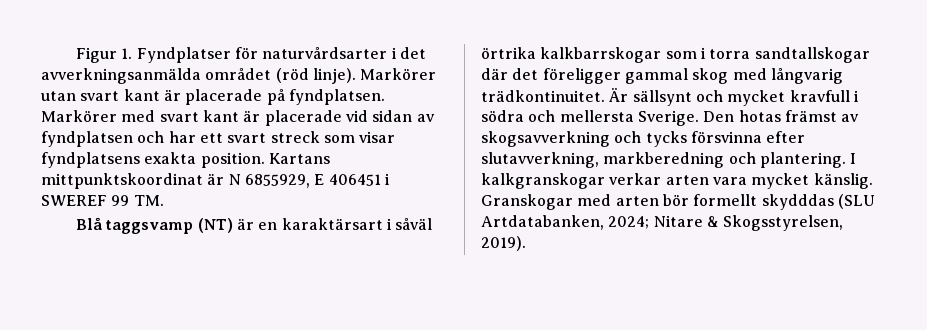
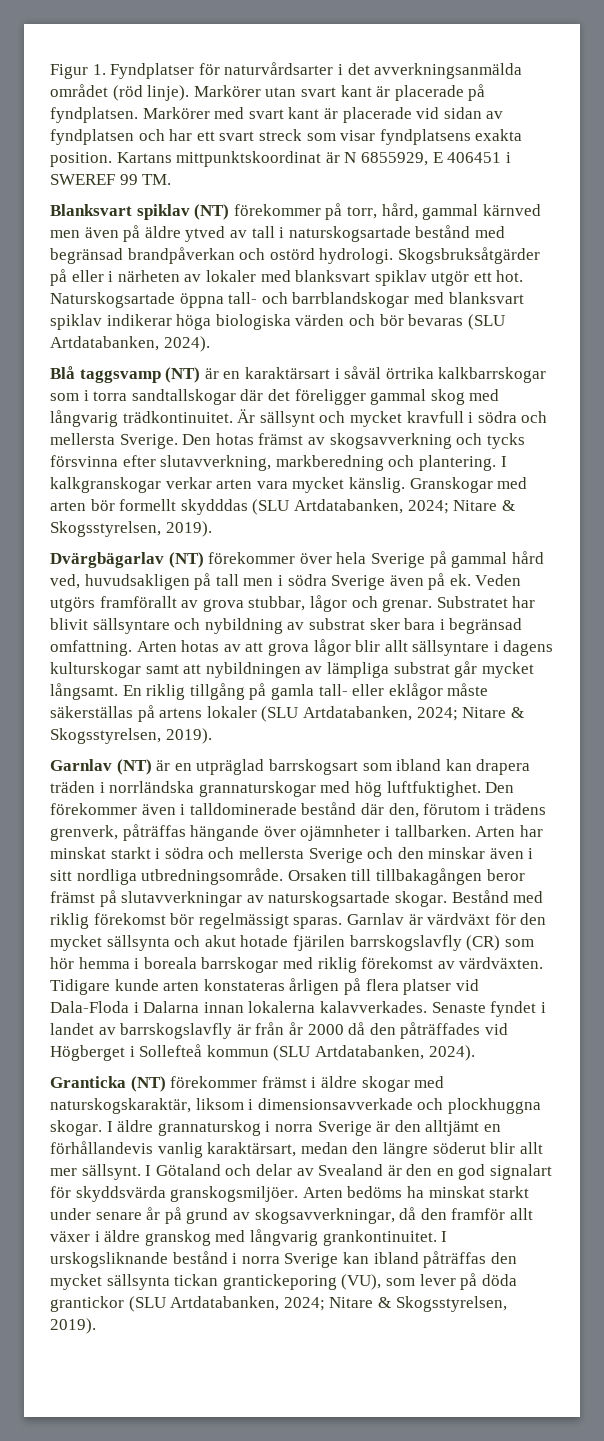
(164, 200) none -> [50,203,541,220] [50,225,505,242] [50,247,540,264] [50,269,524,286] [50,292,524,308] [50,314,505,330] [50,336,210,352] // Blanksvart spiklav (NT) förekommer på torr, hård, gammal kärnved men även på äldre ytved av tall i naturskogsartade bestånd med begränsad brandpåverkan och ostörd hydrologi. Skogsbruksåtgärder på eller i närheten av lokaler med blanksvart spiklav utgör ett hot. Naturskogsartade öppna tall- och barrblandskogar med blanksvart spiklav indikerar höga biologiska värden och bör bevaras (SLU Artdatabanken, 2024).
(526, 243) none -> [50,551,544,568] [50,573,522,590] [50,595,536,612] [50,618,523,634] [50,639,554,656] [50,661,534,678] [50,683,489,700] [50,705,524,722] [50,728,212,744] [50,759,531,775] [50,781,515,797] [50,802,547,818] [50,824,543,841] [50,847,534,863] [50,868,525,885] [50,890,544,907] [50,913,547,929] [50,935,534,951] [50,957,544,973] [50,978,479,995] [50,1001,546,1017] [50,1022,508,1039] [50,1044,475,1061] [50,1076,445,1092] [50,1098,541,1114] [50,1120,501,1136] [50,1141,543,1158] [50,1164,553,1180] [50,1186,530,1202] [50,1207,533,1224] [50,1229,448,1246] [50,1251,517,1268] [50,1273,517,1290] [50,1296,507,1312] [50,1318,96,1334] // Dvärgbägarlav (NT) förekommer över hela Sverige på gammal hård ved, huvudsakligen på tall men i södra Sverige även på ek. Veden utgörs framförallt av grova stubbar, lågor och grenar. Substratet har blivit sällsyntare och nybildning av substrat sker bara i begränsad omfattning. Arten hotas av att grova lågor blir allt sällsyntare i dagens kulturskogar samt att nybildningen av lämpliga substrat går mycket långsamt. En riklig tillgång på gamla tall- eller eklågor måste säkerställas på artens lokaler (SLU Artdatabanken, 2024; Nitare & Skogsstyrelsen, 2019). // Garnlav (NT) är en utpräglad barrskogsart som ibland kan drapera träden i norrländska grannaturskogar med hög luftfuktighet. Den förekommer även i talldominerade bestånd där den, förutom i trädens grenverk, påträffas hängande över ojämnheter i tallbarken. Arten har minskat starkt i södra och mellersta Sverige och den minskar även i sitt nordliga utbredningsområde. Orsaken till tillbakagången beror främst på slutavverkningar av naturskogsartade skogar. Bestånd med riklig förekomst bör regelmässigt sparas. Garnlav är värdväxt för den mycket sällsynta och akut hotade fjärilen barrskogslavfly (CR) som hör hemma i boreala barrskogar med riklig förekomst av värdväxten. Tidigare kunde arten konstateras årligen på flera platser vid Dala-Floda i Dalarna innan lokalerna kalavverkades. Senaste fyndet i landet av barrskogslavfly är från år 2000 då den påträffades vid Högberget i Sollefteå kommun (SLU Artdatabanken, 2024). // Granticka (NT) förekommer främst i äldre skogar med naturskogskaraktär, liksom i dimensionsavverkade och plockhuggna skogar. I äldre grannaturskog i norra Sverige är den alltjämt en förhållandevis vanlig karaktärsart, medan den längre söderut blir allt mer sällsynt. I Götaland och delar av Svealand är den en god signalart för skyddsvärda granskogsmiljöer. Arten bedöms ha minskat starkt under senare år på grund av skogsavverkningar, då den framför allt växer i äldre granskog med långvarig grankontinuitet. I urskogsliknande bestånd i norra Sverige kan ibland påträffas den mycket sällsynta tickan grantickeporing (VU), som lever på döda grantickor (SLU Artdatabanken, 2024; Nitare & Skogsstyrelsen, 2019).

